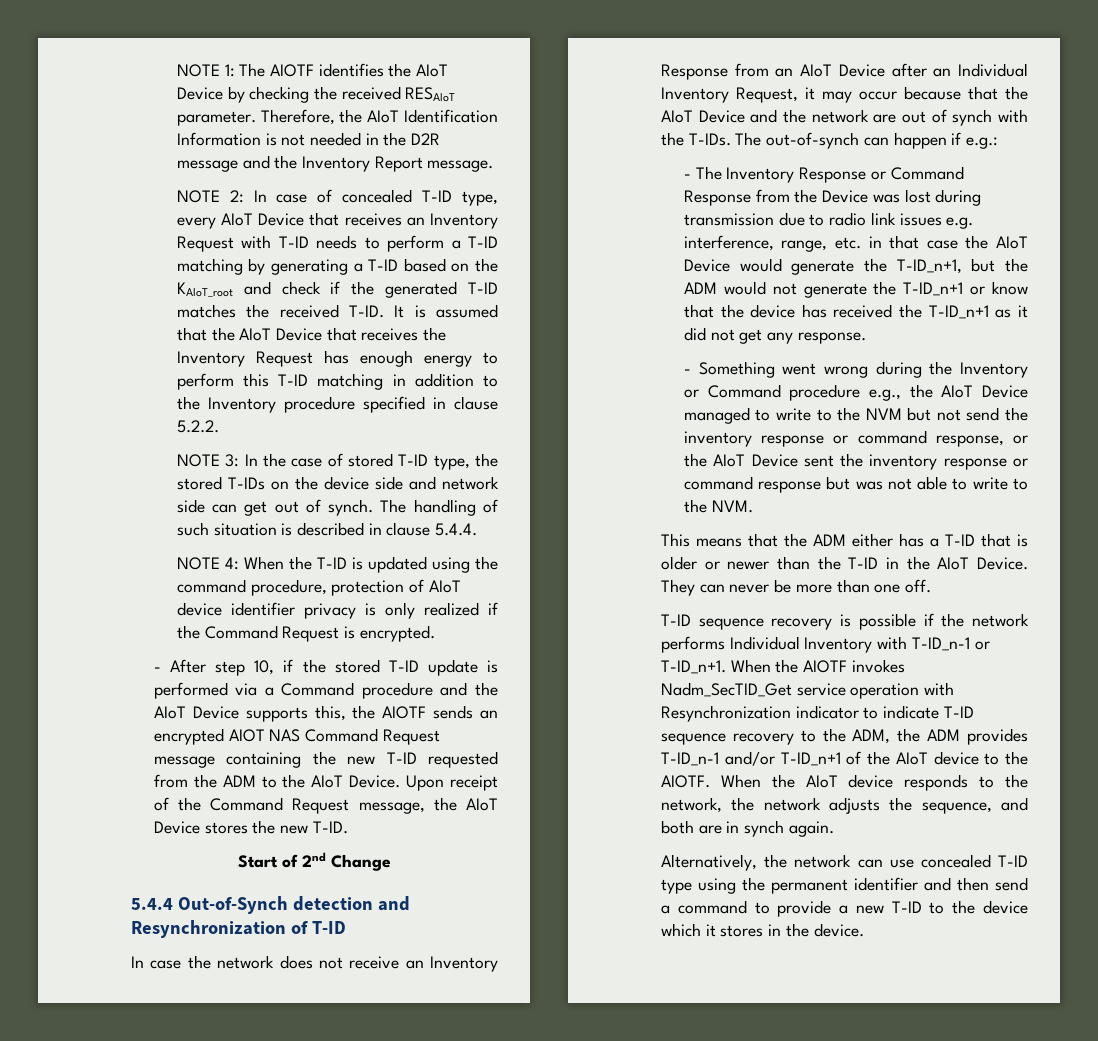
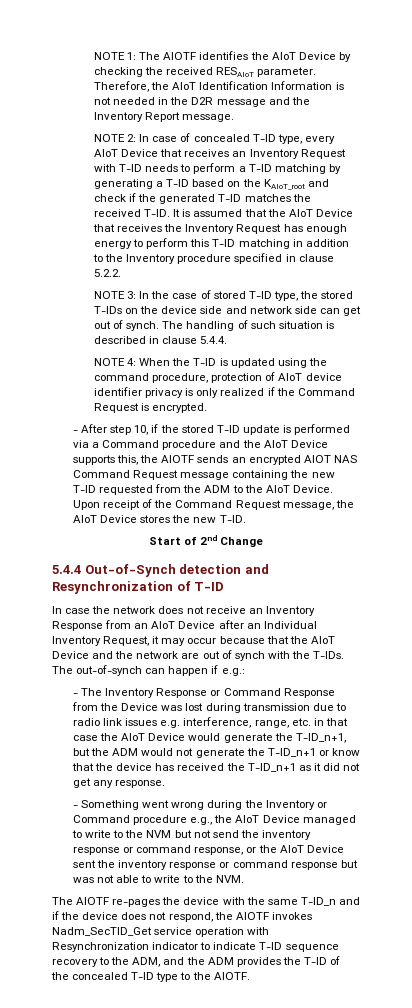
[661,533,1028,547] [661,556,1028,570] [661,579,932,596] [661,613,1029,630] [661,636,990,653] [661,659,771,674] This means that the ADM either has a T-ID that is older or newer than the T-ID in the AIoT Device. They can never be more than one off. // T-ID sequence recovery is possible if the network performs Individual Inventory with T-ID_n-1 or T-ID_n+1. When -> [52,897,360,907] [52,911,213,922] The AIOTF re-pages the device with the same T-ID_n and if the device does not respond,
(891, 736) none -> [163,957,185,965] and
[661,751,1028,766] [661,774,1028,791] [661,797,1028,814] [661,820,834,837] [661,854,1028,871] [661,877,1028,894] [661,900,1028,917] [661,923,864,937] T-ID_n-1 and/or T-ID_n+1 of the AIoT device to the AIOTF. When the AIoT device responds to the network, the network adjusts the sequence, and both are in synch again. // Alternatively, the network can use concealed T-ID type using the permanent identifier and then send a command to provide a new T-ID to the device which it stores in the device. -> [282,956,341,965] [51,972,250,982] the T-ID of the concealed T-ID type to the AIOTF.

